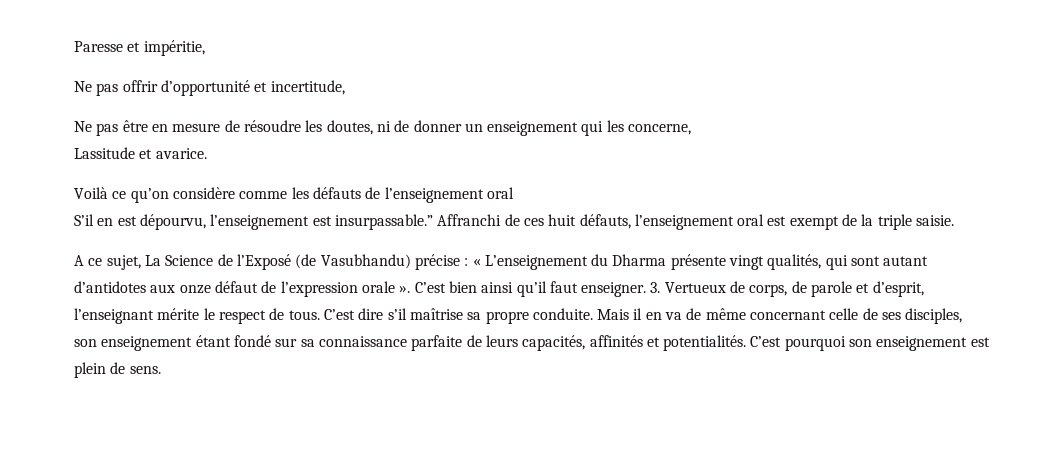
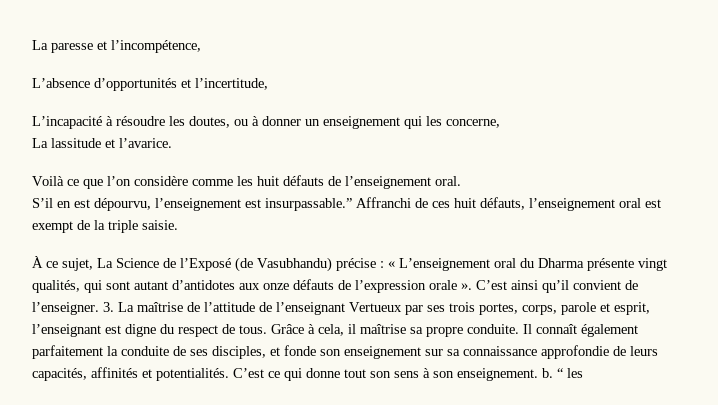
[74,40,205,56] [74,80,345,96] [74,120,240,136] Paresse et impéritie, // Ne pas offrir d’opportunité et incertitude, // Ne pas être en mesure de -> [32,40,201,53] [32,78,268,91] [32,116,113,129] La paresse et l’incompétence, // L’absence d’opportunités et l’incertitude, // L’incapacité à
[376,120,410,132] ni de -> [234,116,259,126] ou à
[74,147,207,159] Lassitude et avarice. -> [32,138,172,148] La lassitude et l’avarice.
[130,188,169,203] qu’on -> [83,176,131,189] que l’on
(309, 193) none -> [257,176,279,186] huit
[486,187,514,199] oral -> [435,176,461,186] oral.
[74,255,84,266] A -> [32,256,43,268] À
(588, 262) none -> [494,258,516,268] oral
[214,281,258,293] défaut -> [293,279,334,290] défauts
[448,281,477,293] bien -> (507, 285) none
[549,281,924,297] [74,308,963,324] [74,335,271,351] faut enseigner. 3. Vertueux de corps, de parole et d’esprit, l’enseignant mérite le respect de tous. C’est dire s’il maîtrise sa propre conduite. Mais il en va de même concernant celle de ses disciples, son enseignement étant fondé -> [573,280,638,290] [32,302,650,315] [32,324,638,337] [32,345,421,359] convient de l’enseigner. 3. La maîtrise de l’attitude de l’enseignant Vertueux par ses trois portes, corps, parole et esprit, l’enseignant est digne du respect de tous. Grâce à cela, il maîtrise sa propre conduite. Il connaît également parfaitement la conduite de ses disciples, et fonde son enseignement
[411,335,463,351] parfaite -> [541,345,609,359] approfondie
[784,336,990,351] [74,362,161,378] pourquoi son enseignement est plein de sens. -> [268,368,583,381] ce qui donne tout son sens à son enseignement. b. “ les

